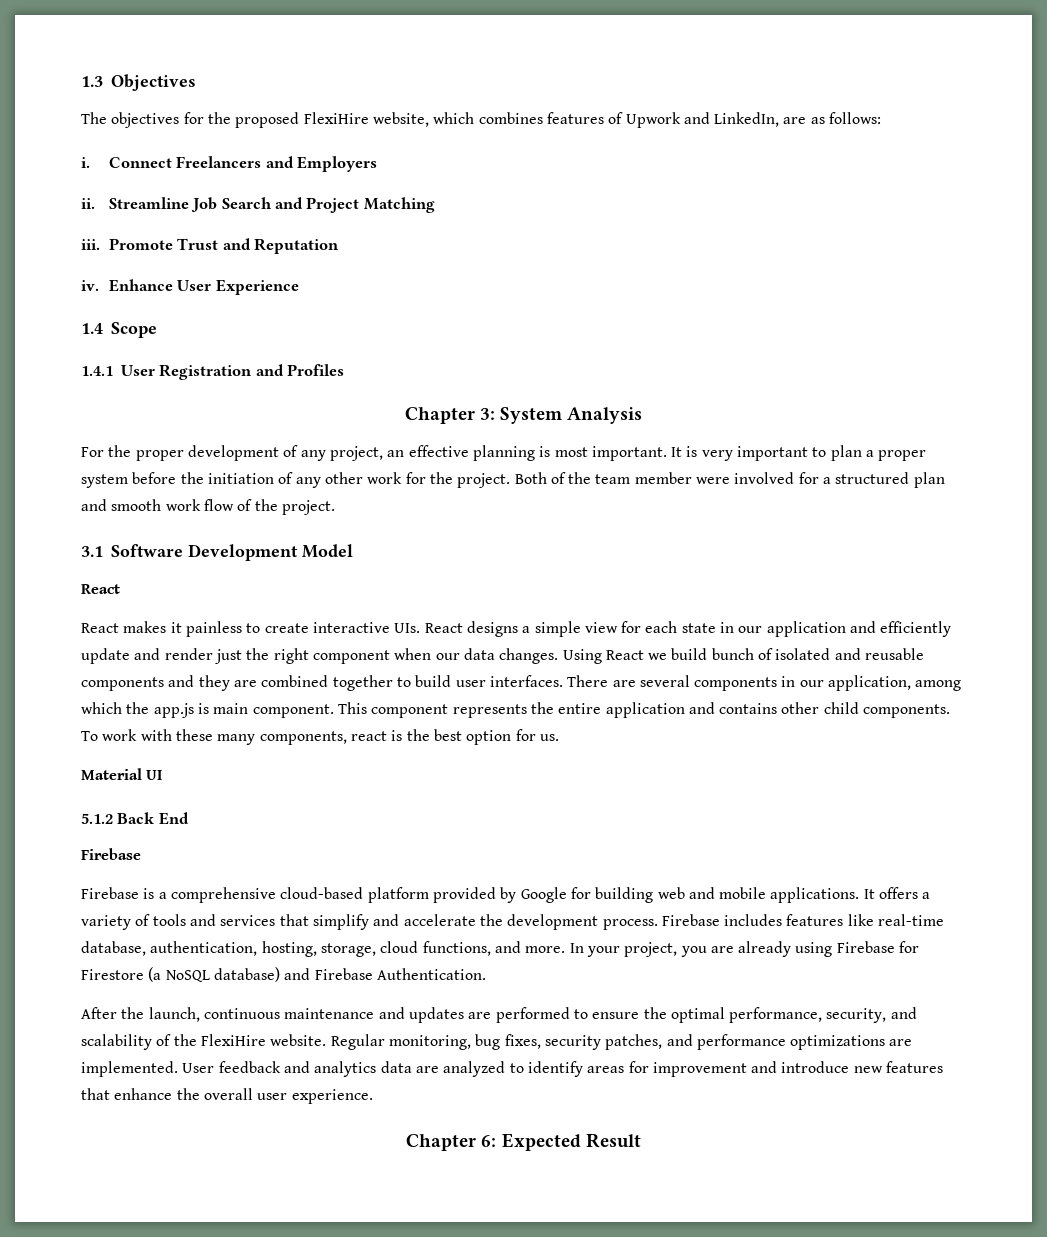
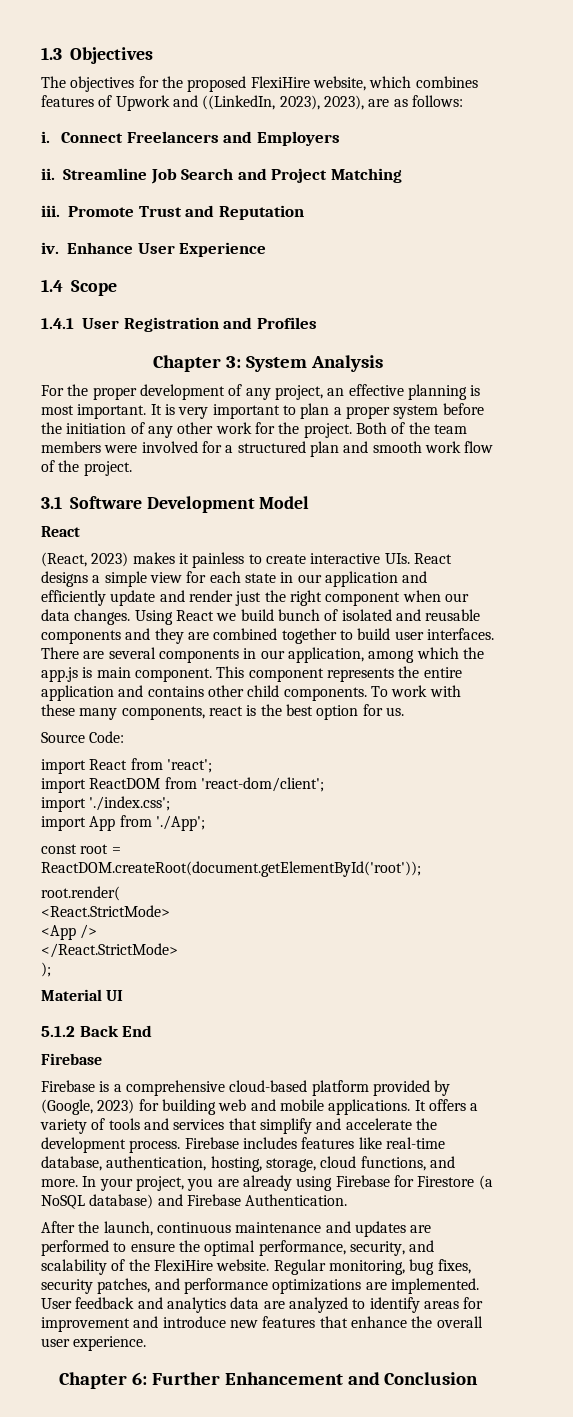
[714,112,780,127] LinkedIn, -> [202,95,364,110] ((LinkedIn, 2023), 2023),
[634,472,692,484] member -> [41,441,101,453] members
[81,623,119,633] React -> [41,552,129,567] (React, 2023)
(559, 737) none -> [41,731,125,743] [41,758,212,774] [41,777,324,793] [41,796,171,812] [41,815,205,831] [41,844,121,854] [41,861,421,877] [41,886,120,901] [41,905,170,917] [41,924,98,940] [41,943,178,958] [41,962,51,977] // Source Code: // import React from 'react'; // import ReactDOM from 'react-dom/client'; // import './index.css'; // import App from './App'; // const root = ReactDOM.createRoot(document.getElementById('root')); // root.render( // <React.StrictMode> // <App /> // </React.StrictMode> // );
[520,887,567,903] Google -> [41,1099,135,1115] (Google, 2023)
[501,1133,641,1151] Expected Result -> [151,1372,479,1385] Further Enhancement and Conclusion

